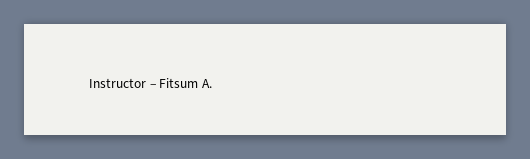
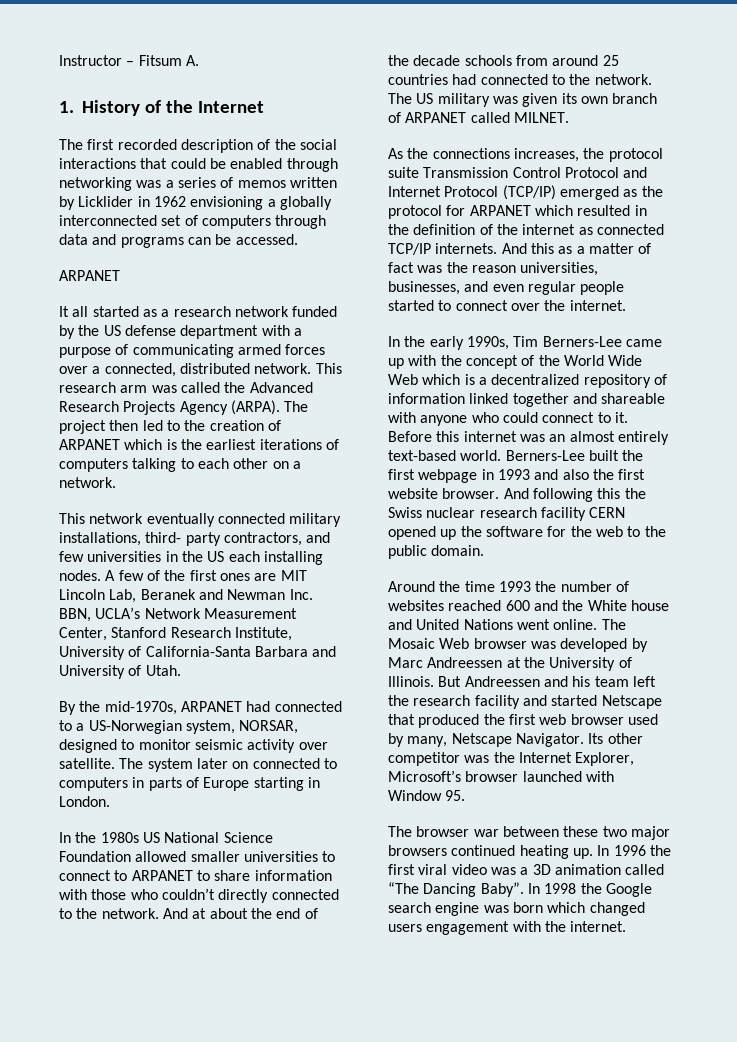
(212, 83) none -> [59,100,264,116] [59,139,337,153] [59,158,338,172] [59,177,337,191] [59,196,332,210] [59,215,327,229] [59,234,298,248] [59,270,120,281] [59,306,338,317] [59,325,302,339] [59,344,326,358] [59,363,342,377] [59,382,313,393] [59,400,309,415] [59,420,281,434] [59,439,339,450] [59,458,301,472] [59,477,116,488] [59,513,342,527] [59,532,331,546] [59,551,323,565] [59,570,307,581] [59,589,313,603] [59,607,297,622] [59,627,292,641] [59,646,337,660] [59,665,181,679] [59,701,342,715] [59,720,299,734] [59,739,328,753] [59,758,337,772] [59,777,320,791] [59,796,110,807] [59,832,273,843] [59,851,336,862] [59,870,332,881] [59,888,339,903] [59,908,318,919] [388,55,619,66] [388,74,652,85] [388,93,658,107] [388,112,569,123] [388,148,663,162] [388,167,648,178] [388,185,663,200] [388,205,647,219] [388,224,664,235] [388,243,652,255] [388,262,599,276] [388,281,625,295] [388,300,626,311] [388,336,662,350] [388,355,643,369] [388,374,667,388] [388,393,666,407] [388,412,628,426] [388,431,669,445] [388,450,644,461] [388,469,646,483] [388,488,646,502] [388,507,626,521] [388,526,666,540] [388,545,485,559] [388,581,629,592] [388,600,669,611] [388,619,626,630] [388,638,648,652] [388,657,632,671] [388,676,656,687] [388,695,662,709] [388,714,658,728] [388,733,643,747] [388,752,635,766] [388,770,614,782] [388,790,466,801] [388,826,670,840] [388,845,671,859] [388,864,665,875] [388,882,652,897] [388,902,645,916] [388,921,627,935] // 1. History of the Internet // The first recorded description of the social interactions that could be enabled through networking was a series of memos written by Licklider in 1962 envisioning a globally interconnected set of computers through data and programs can be accessed. // ARPANET // It all started as a research network funded by the US defense department with a purpose of communicating armed forces over a connected, distributed network. This research arm was called the Advanced Research Projects Agency (ARPA). The project then led to the creation of ARPANET which is the earliest iterations of computers talking to each other on a network. // This network eventually connected military installations, third- party contractors, and few universities in the US each installing nodes. A few of the first ones are MIT Lincoln Lab, Beranek and Newman Inc. BBN, UCLA’s Network Measurement Center, Stanford Research Institute, University of California-Santa Barbara and University of Utah. // By the mid-1970s, ARPANET had connected to a US-Norwegian system, NORSAR, designed to monitor seismic activity over satellite. The system later on connected to computers in parts of Europe starting in London. // In the 1980s US National Science Foundation allowed smaller universities to connect to ARPANET to share information with those who couldn’t directly connected to the network. And at about the end of the decade schools from around 25 countries had connected to the network. The US military was given its own branch of ARPANET called MILNET. // As the connections increases, the protocol suite Transmission Control Protocol and Internet Protocol (TCP/IP) emerged as the protocol for ARPANET which resulted in the definition of the internet as connected TCP/IP internets. And this as a matter of fact was the reason universities, businesses, and even regular people started to connect over the internet. // In the early 1990s, Tim Berners-Lee came up with the concept of the World Wide Web which is a decentralized repository of information linked together and shareable with anyone who could connect to it. Before this internet was an almost entirely text-based world. Berners-Lee built the first webpage in 1993 and also the first website browser. And following this the Swiss nuclear research facility CERN opened up the software for the web to the public domain. // Around the time 1993 the number of websites reached 600 and the White house and United Nations went online. The Mosaic Web browser was developed by Marc Andreessen at the University of Illinois. But Andreessen and his team left the research facility and started Netscape that produced the first web browser used by many, Netscape Navigator. Its other competitor was the Internet Explorer, Microsoft’s browser launched with Window 95. // The browser war between these two major browsers continued heating up. In 1996 the first viral video was a 3D animation called “The Dancing Baby”. In 1998 the Google search engine was born which changed users engagement with the internet.

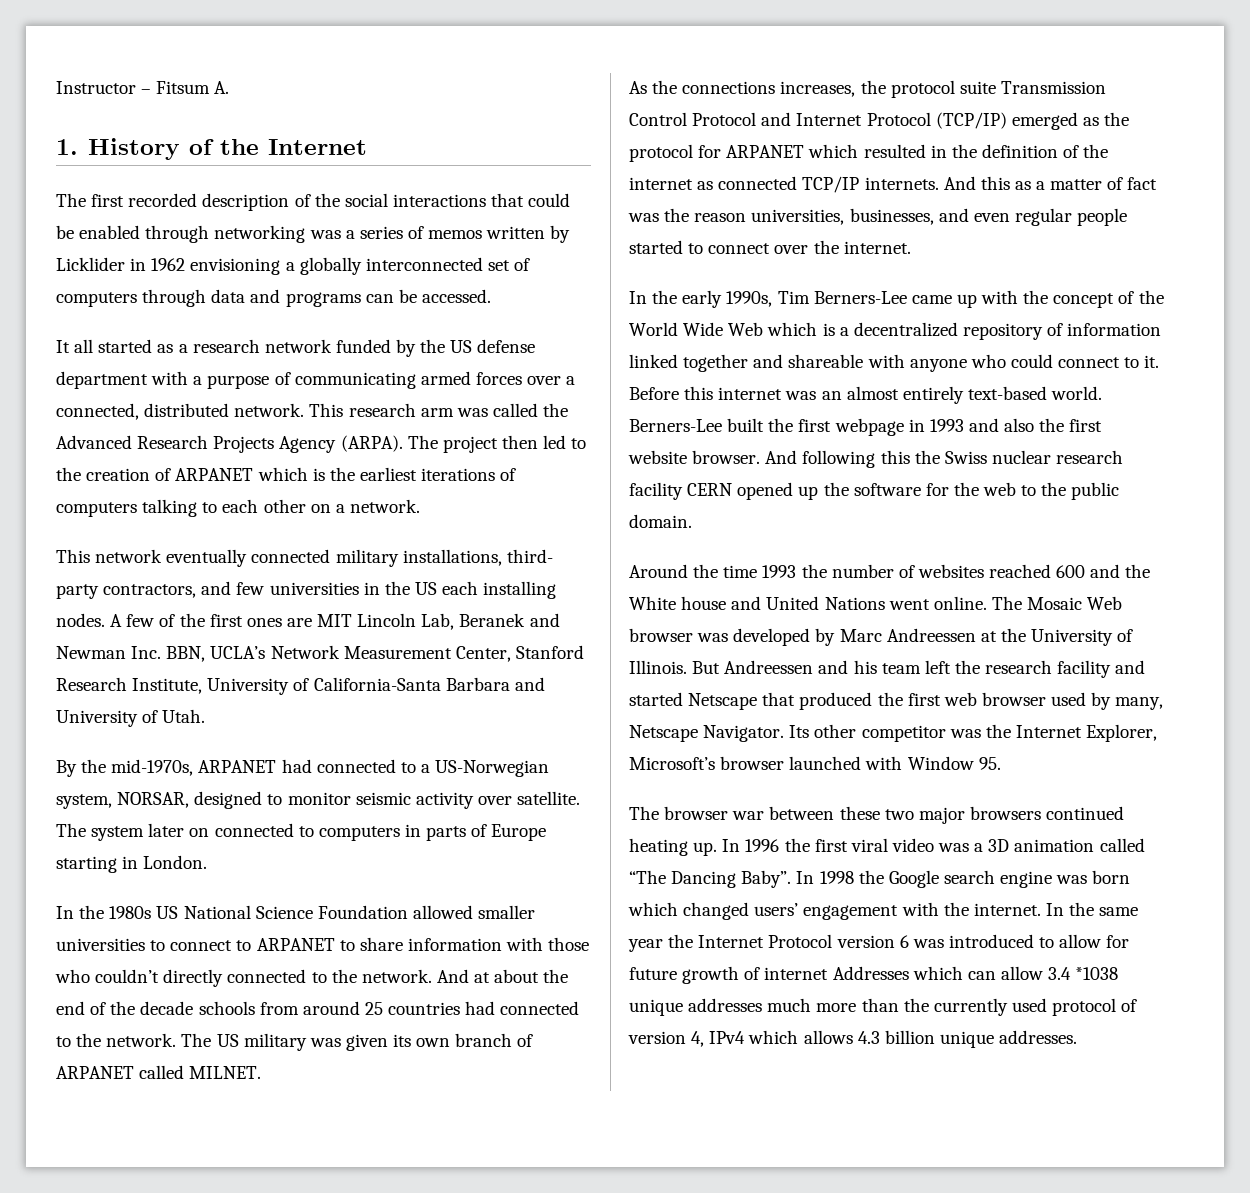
[59,270,120,281] // ARPANET -> (491, 296) none
[388,924,422,932] users -> [754,903,799,916] users’
(627, 926) none -> [1045,902,1139,916] [628,934,1130,952] [629,966,1119,984] [629,998,1138,1016] [628,1030,1078,1048] In the same year the Internet Protocol version 6 was introduced to allow for future growth of internet Addresses which can allow 3.4 *1038 unique addresses much more than the currently used protocol of version 4, IPv4 which allows 4.3 billion unique addresses.

